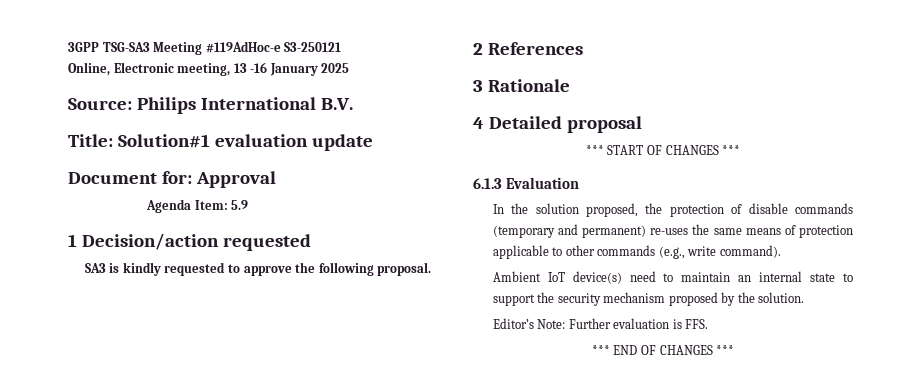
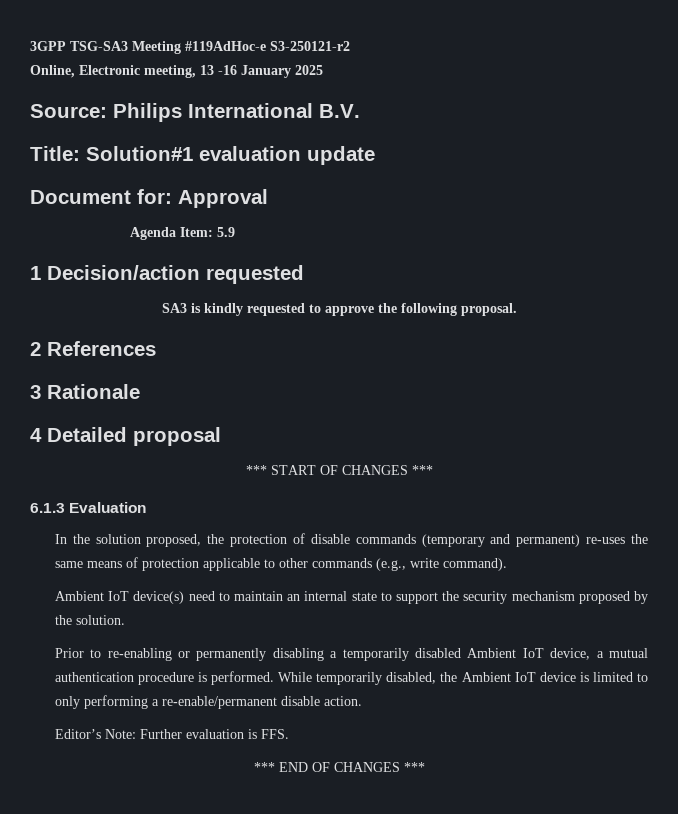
[284,42,342,52] S3-250121 -> [270,41,350,51] S3-250121-r2
(805, 297) none -> [54,648,649,661] [54,671,649,685] [54,695,362,709] // Prior to re-enabling or permanently disabling a temporarily disabled Ambient IoT device, a mutual authentication procedure is performed. While temporarily disabled, the Ambient IoT device is limited to only performing a re-enable/permanent disable action.

